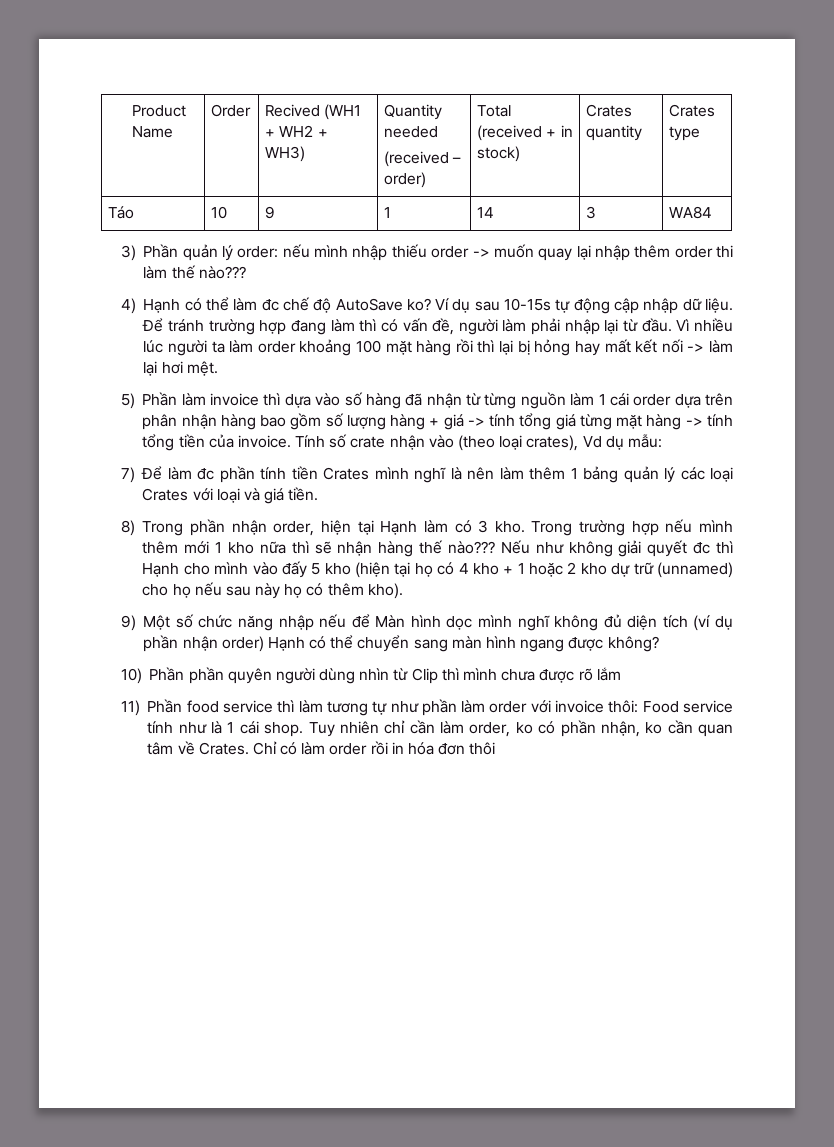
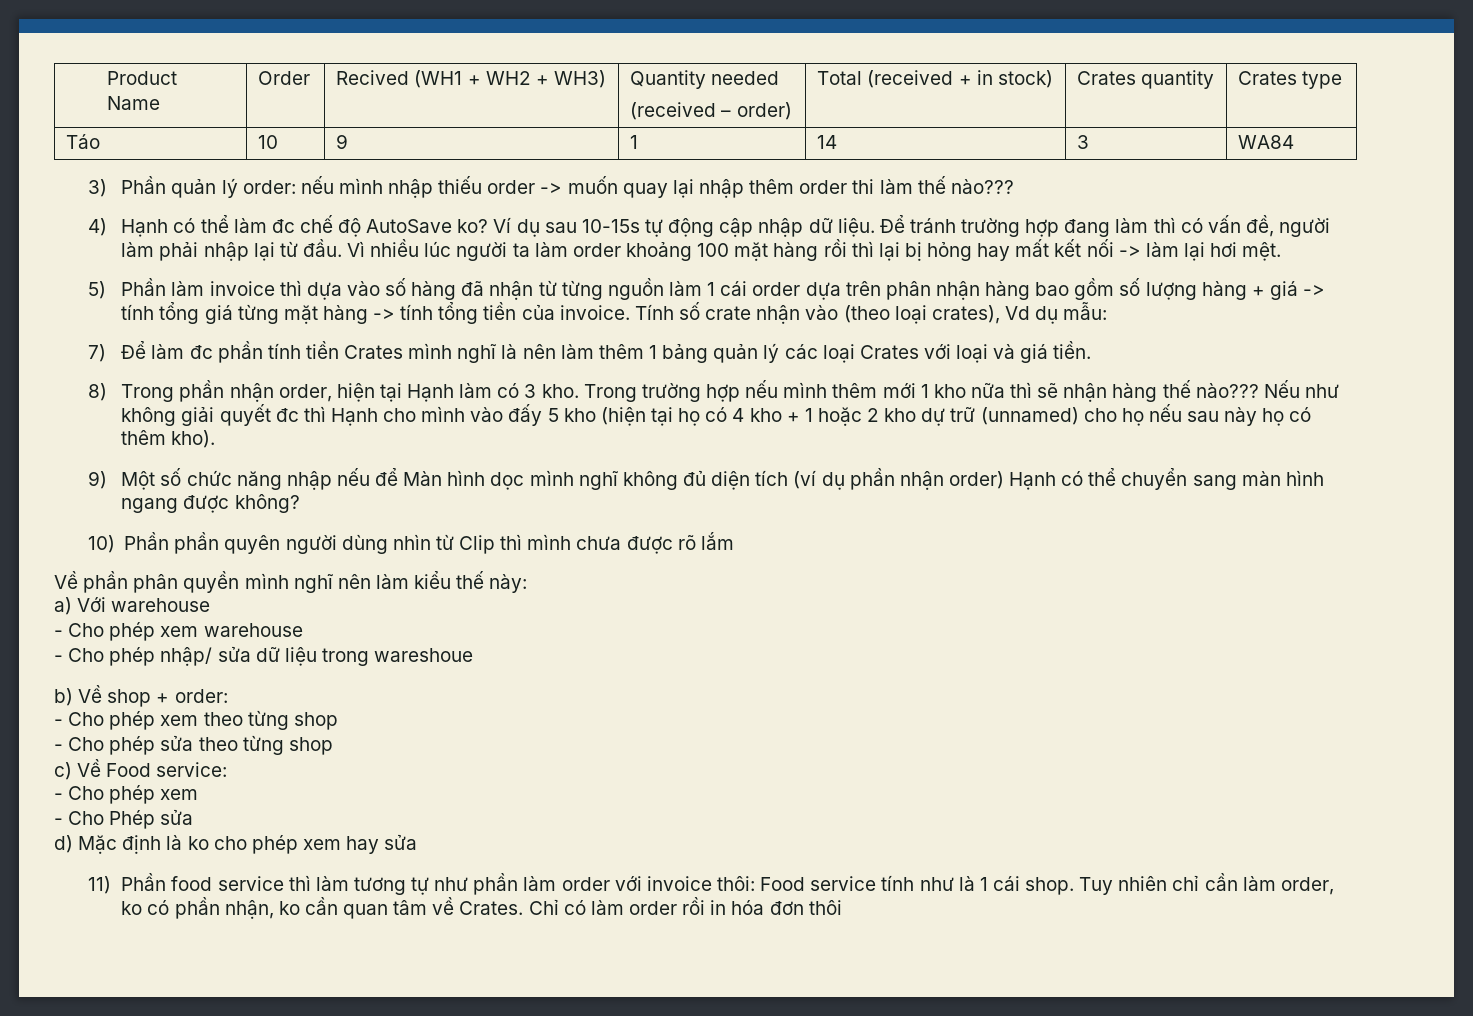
(621, 674) none -> [54,571,528,593] [54,597,211,615] [54,622,303,641] [54,646,474,666] [54,685,228,707] [54,710,338,730] [54,735,333,755] [54,759,228,780] [54,785,199,804] [54,809,194,829] [54,834,418,854] // Về phần phân quyền mình nghĩ nên làm kiểu thế này: // a) Với warehouse // - Cho phép xem warehouse // - Cho phép nhập/ sửa dữ liệu trong wareshoue // b) Về shop + order: // - Cho phép xem theo từng shop // - Cho phép sửa theo từng shop // c) Về Food service: // - Cho phép xem // - Cho Phép sửa // d) Mặc định là ko cho phép xem hay sửa

